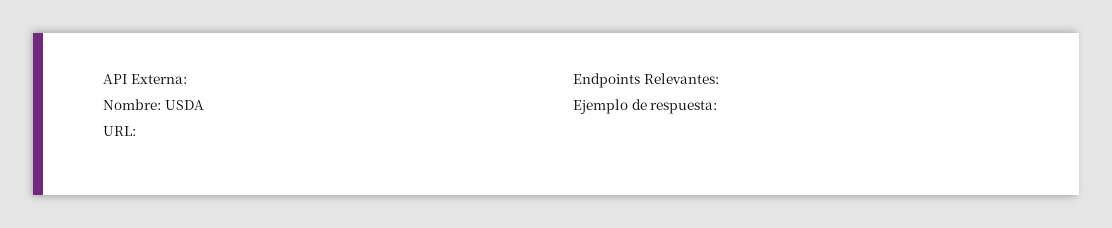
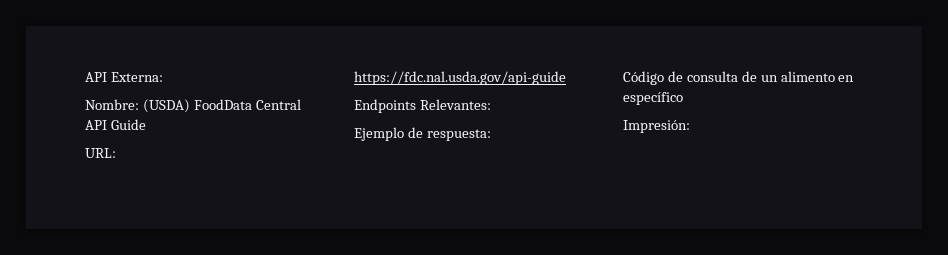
[164,100,204,110] USDA -> [142,99,301,113] [85,119,146,130] (USDA) FoodData Central API Guide
(136, 131) none -> [354,71,566,85] https://fdc.nal.usda.gov/api-guide
(718, 107) none -> [623,71,855,85] [623,92,683,105] [623,120,690,133] // Código de consulta de un alimento en específico // Impresión:

